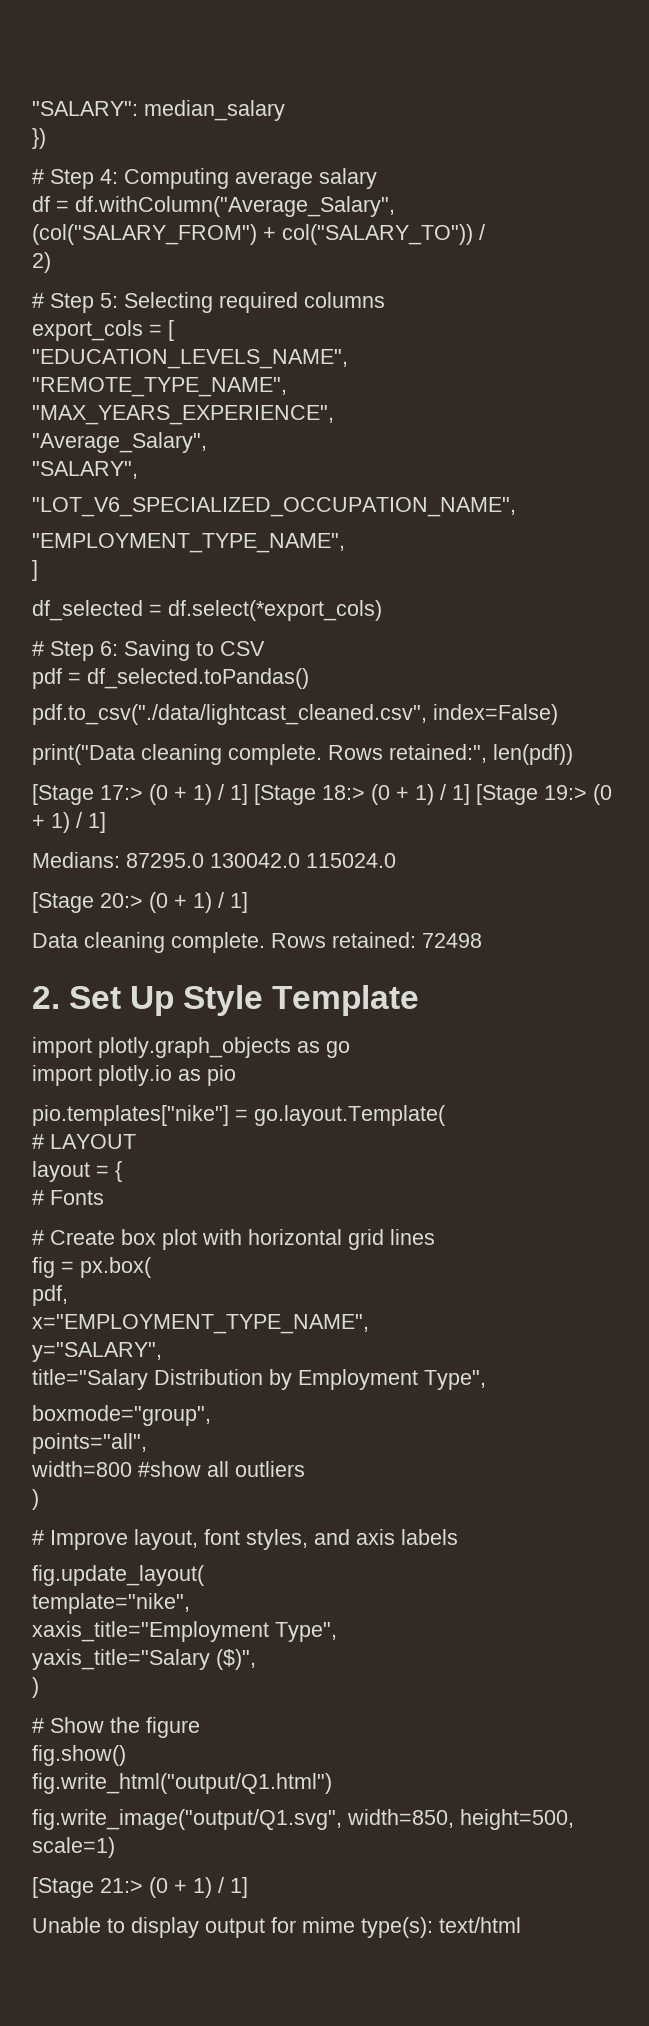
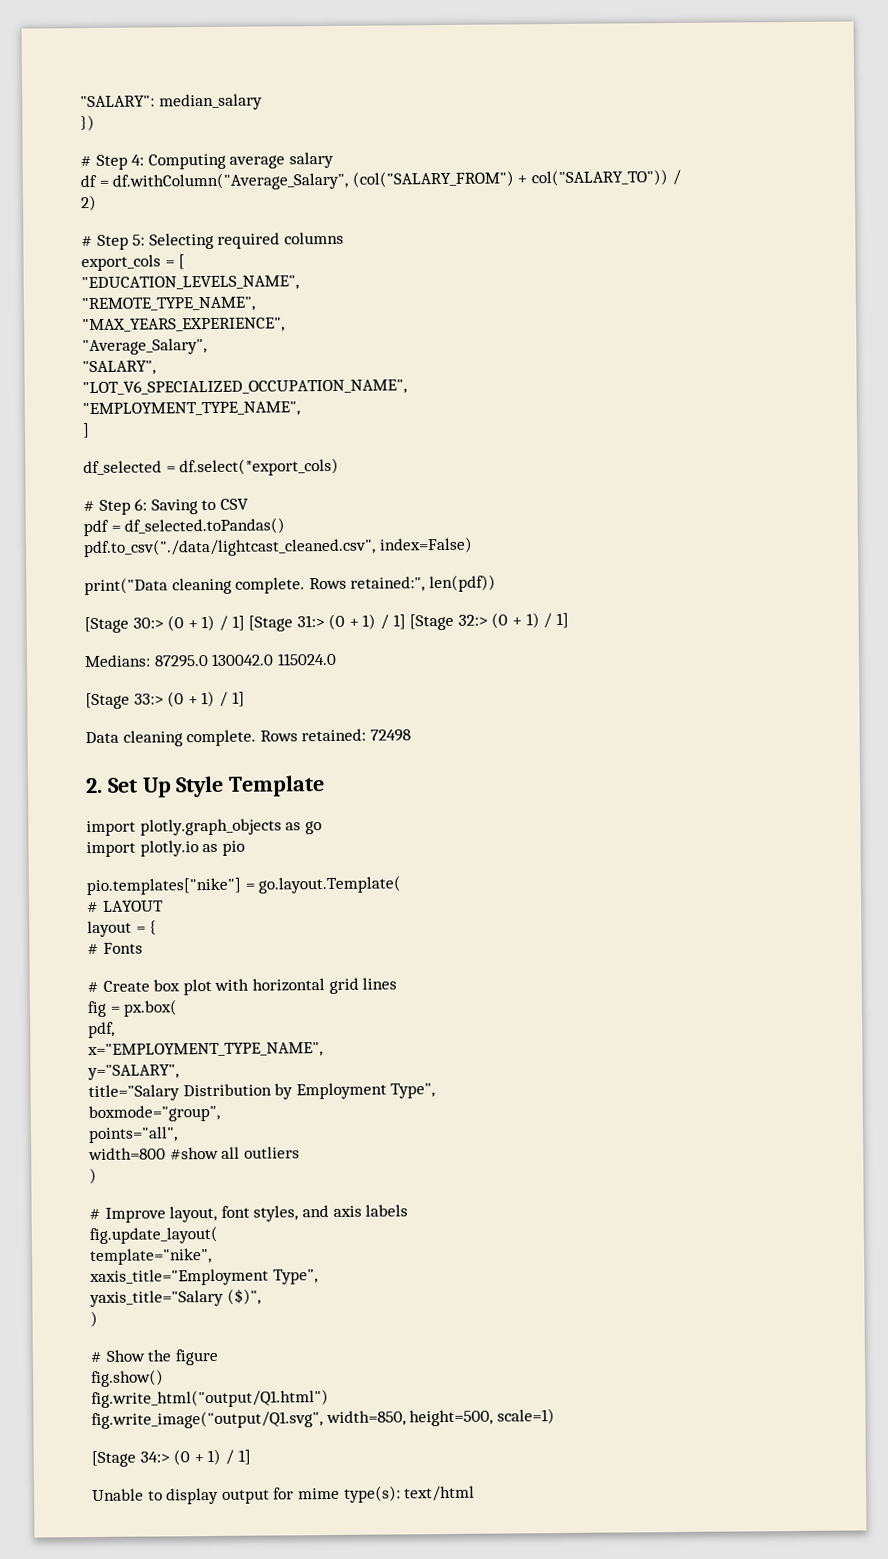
[100,784,587,805] 17:> (0 + 1) / 1] [Stage 18:> (0 + 1) / 1] [Stage 19:> -> [132,613,488,632] 30:> (0 + 1) / 1] [Stage 31:> (0 + 1) / 1] [Stage 32:>
[100,893,143,908] 20:> -> [133,693,164,705] 33:>
[100,1878,143,1893] 21:> -> [139,1451,170,1463] 34:>

